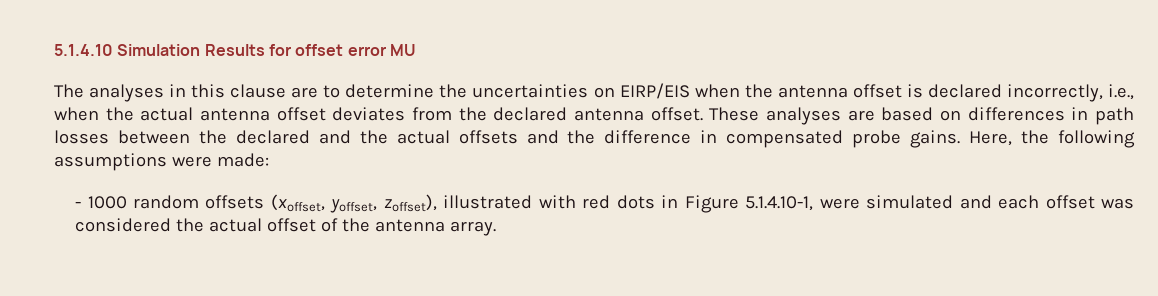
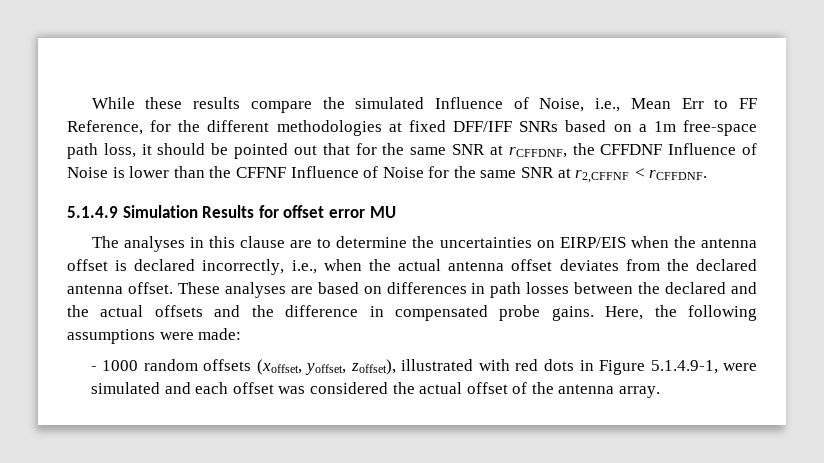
[54,44,113,56] 5.1.4.10 -> [91,97,758,113] [67,120,757,136] [67,143,758,159] [67,166,708,183] [67,206,118,218] While these results compare the simulated Influence of Noise, i.e., Mean Err to FF Reference, for the different methodologies at fixed DFF/IFF SNRs based on a 1m free-space path loss, it should be pointed out that for the same SNR at rCFFDNF, the CFFDNF Influence of Noise is lower than the CFFNF Influence of Noise for the same SNR at r2,CFFNF < rCFFDNF. // 5.1.4.9
[745,196,814,211] 5.1.4.10-1, -> [650,360,718,374] 5.1.4.9-1,

